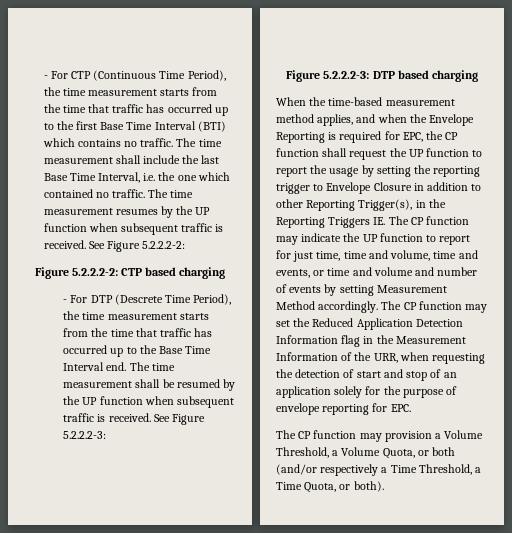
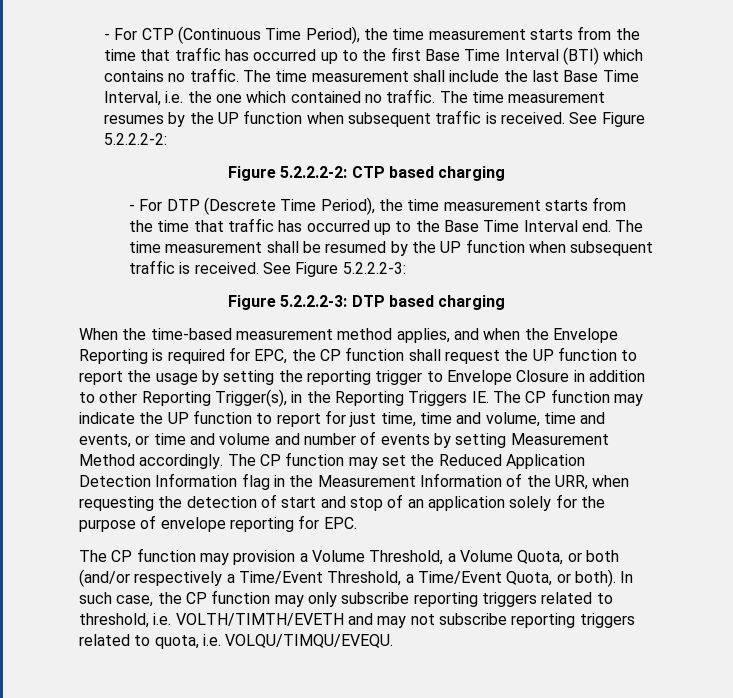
[390,464,482,475] [276,482,302,490] Time Threshold, a Time -> [238,571,502,586] Time/Event Threshold, a Time/Event
(384, 486) none -> [620,571,634,583] [79,590,613,607] [79,613,635,628] [79,634,394,649] In such case, the CP function may only subscribe reporting triggers related to threshold, i.e. VOLTH/TIMTH/EVETH and may not subscribe reporting triggers related to quota, i.e. VOLQU/TIMQU/EVEQU.

